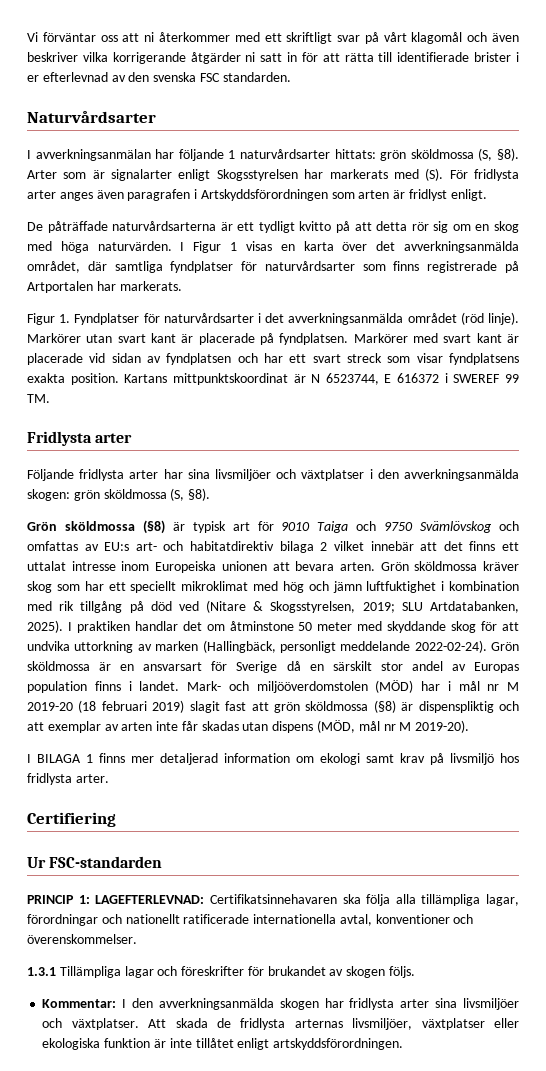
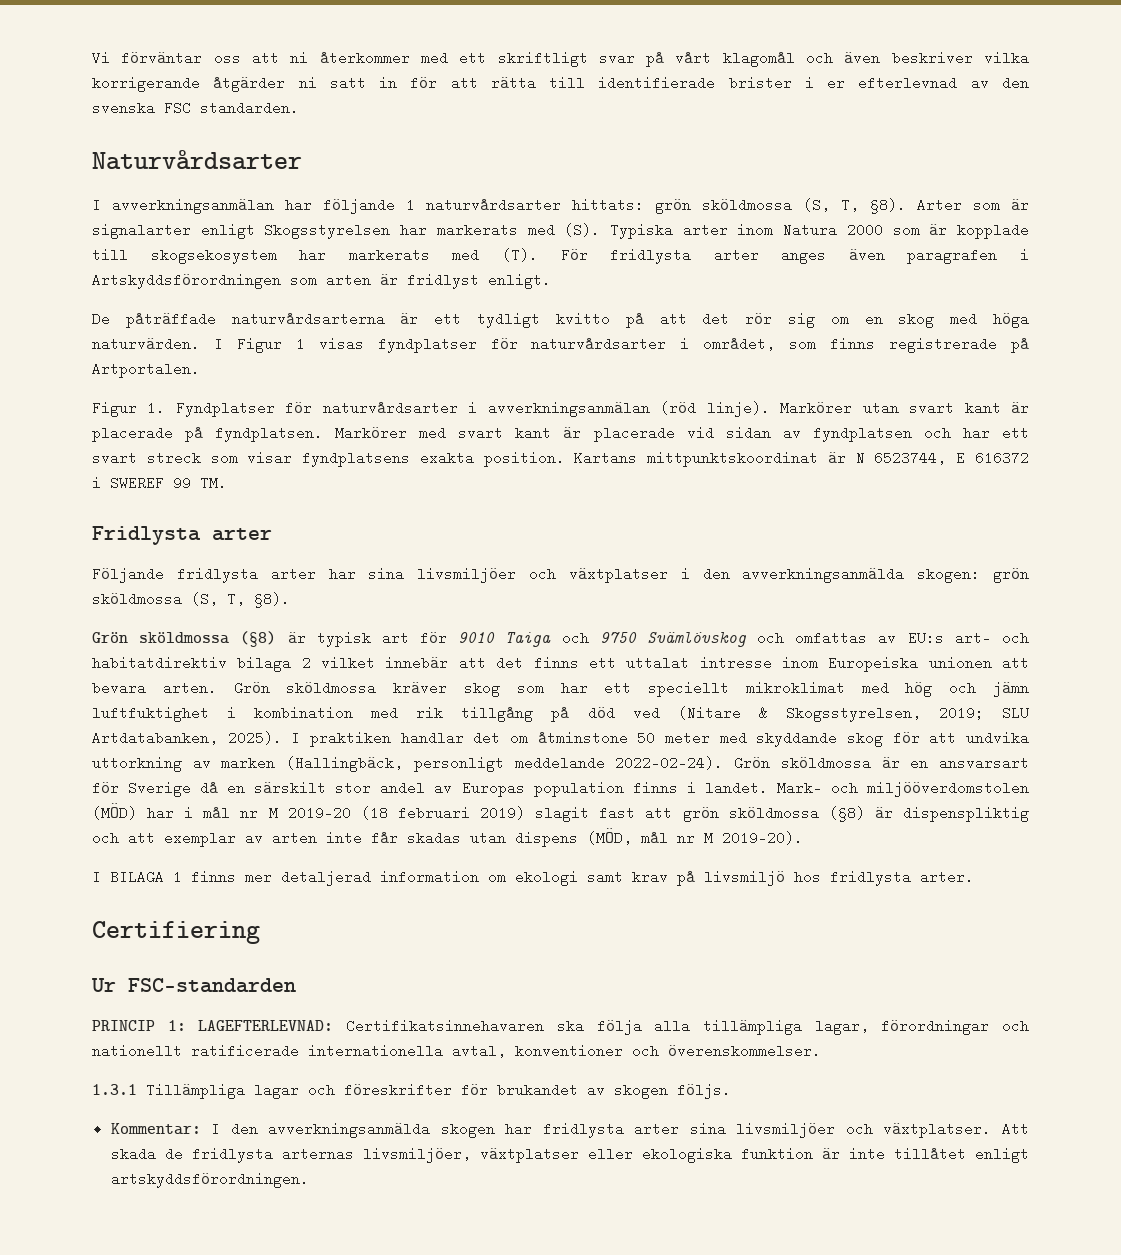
(493, 154) none -> [841,198,859,212] T,
(444, 174) none -> [610,223,1029,239] [92,248,538,264] Typiska arter inom Natura 2000 som är kopplade till skogsekosystem har markerats med (T).
[376,221,408,231] detta -> [702,312,730,326] det
[280,241,519,253] [27,261,163,273] en karta över det avverkningsanmälda området, där samtliga -> (364, 344) none
(355, 266) none -> [680,337,776,351] i området,
[27,281,182,293] Artportalen har markerats. -> [92,362,200,378] Artportalen.
[265,313,457,325] det avverkningsanmälda området -> [487,401,650,417] avverkningsanmälan
(185, 494) none -> [227,592,245,606] T,

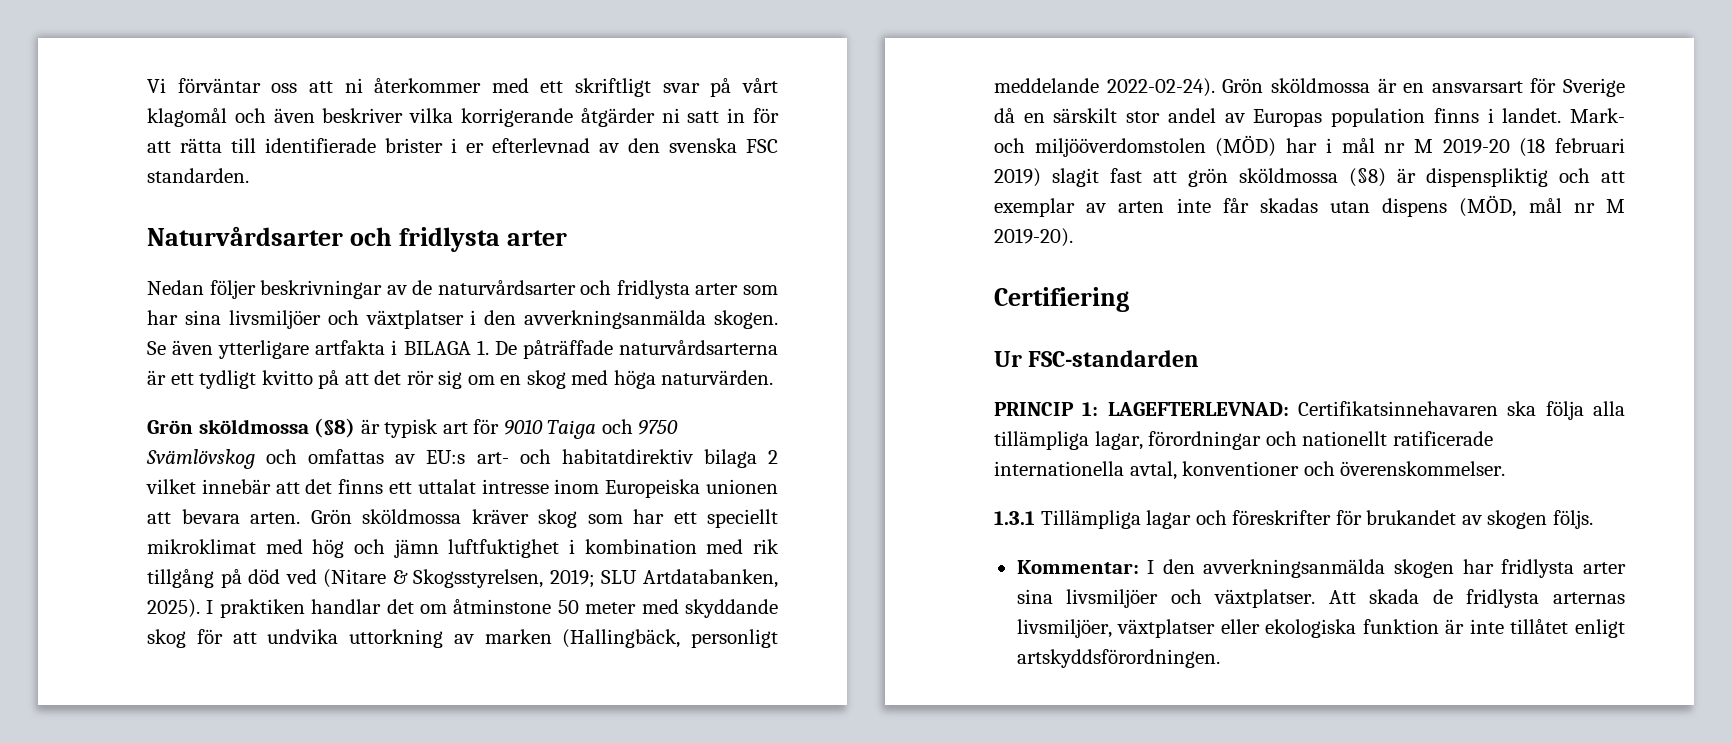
[92,198,1029,214] [92,223,1029,239] [92,248,1029,264] [92,273,551,289] // I avverkningsanmälan har följande 1 naturvårdsarter hittats: grön sköldmossa (S, T, §8). Arter som är signalarter enligt Skogsstyrelsen har markerats med (S). Typiska arter inom Natura 2000 som är kopplade till skogsekosystem har markerats med (T). För fridlysta arter anges även paragrafen i Artskyddsförordningen som arten är fridlyst enligt. // -> [350,227,568,252] [147,280,778,299] [147,310,778,329] [147,340,489,359] och fridlysta arter // Nedan följer beskrivningar av de naturvårdsarter och fridlysta arter som har sina livsmiljöer och växtplatser i den avverkningsanmälda skogen. Se även ytterligare artfakta i BILAGA 1.
[213,337,1029,353] [92,362,200,378] [92,401,1029,417] [92,426,1030,442] [92,451,1029,467] [92,476,227,490] [92,526,272,545] [92,567,1029,583] [92,592,290,608] I Figur 1 visas fyndplatser för naturvårdsarter i området, som finns registrerade på Artportalen. // Figur 1. Fyndplatser för naturvårdsarter i avverkningsanmälan (röd linje). Markörer utan svart kant är placerade på fyndplatsen. Markörer med svart kant är placerade vid sidan av fyndplatsen och har ett svart streck som visar fyndplatsens exakta position. Kartans mittpunktskoordinat är N 6523744, E 616372 i SWEREF 99 TM. // Fridlysta arter // Följande fridlysta arter har sina livsmiljöer och växtplatser i den avverkningsanmälda skogen: grön sköldmossa (S, T, §8). -> (774, 377) none
[92,870,974,886] // I BILAGA 1 finns mer detaljerad information om ekologi samt krav på livsmiljö hos fridlysta arter. -> (1073, 237) none

